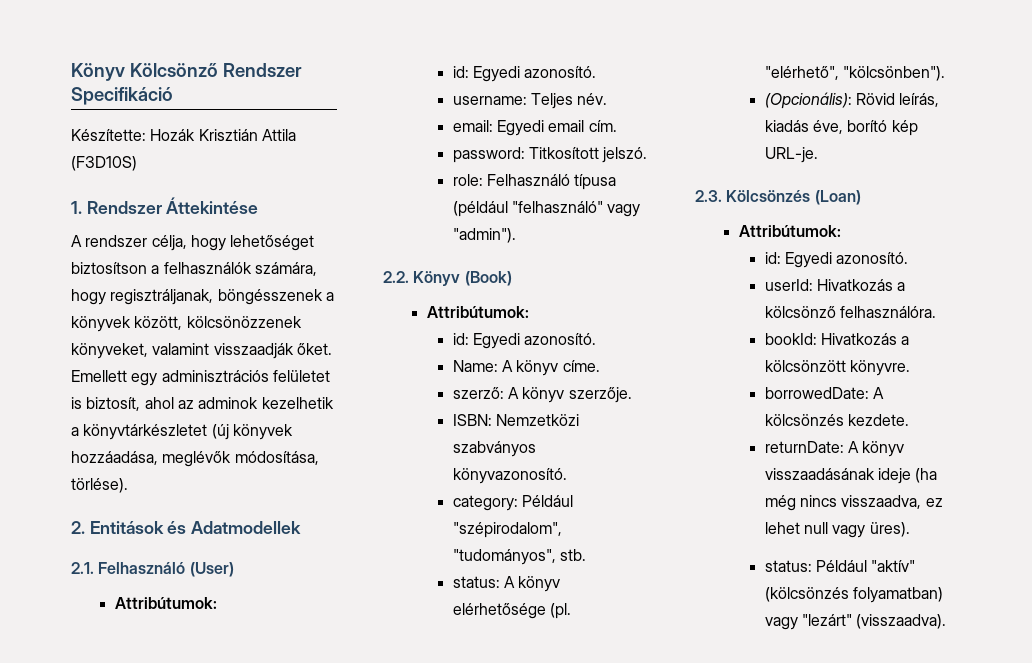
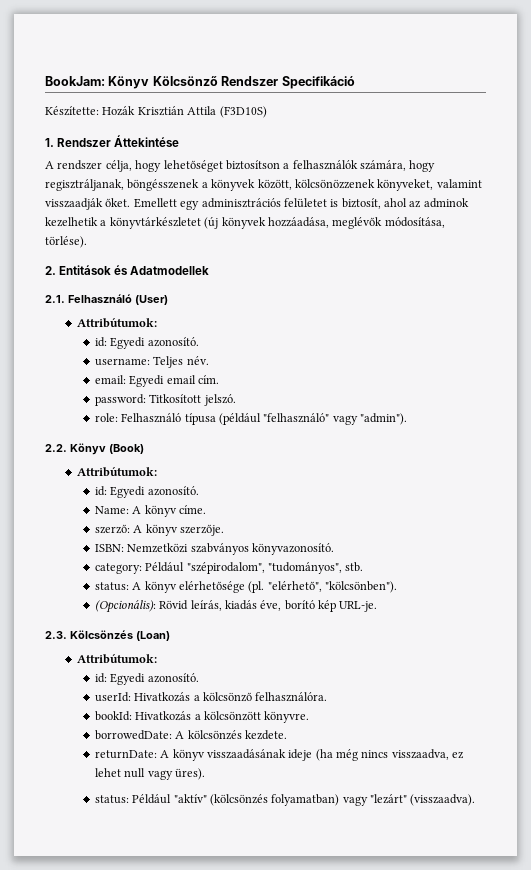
(71, 72) none -> [45,76,105,86] BookJam:

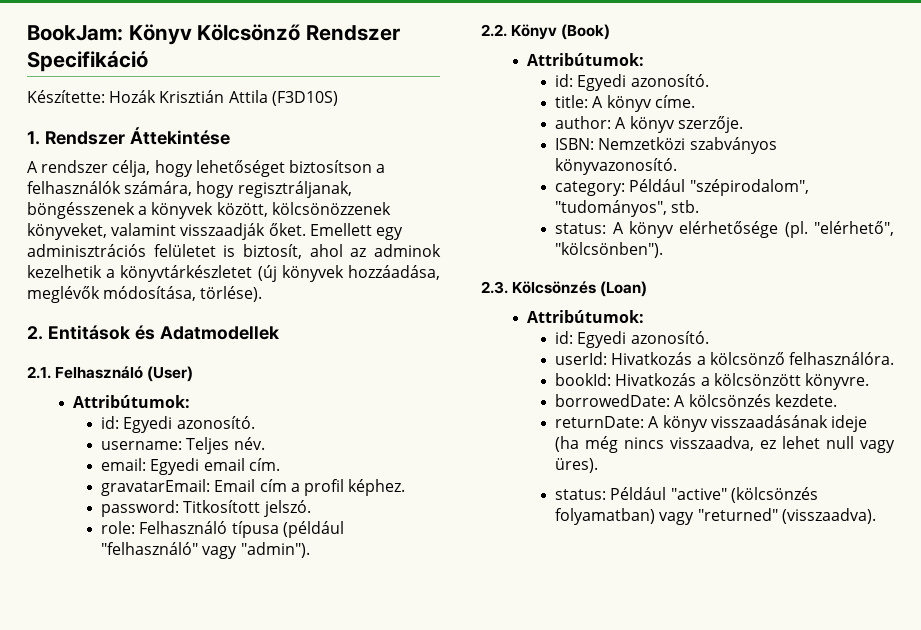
(219, 379) none -> [101,479,406,496] // gravatarEmail: Email cím a profil képhez.
[94,506,129,514] Name: -> [555,95,589,108] title:
[94,524,130,534] szerző: -> [555,116,612,129] author:
[94,600,378,613] // (Opcionális): Rövid leírás, kiadás éve, borító kép URL-je. -> (664, 250) none
[173,794,207,803] "aktív" -> [670,488,727,500] "active"
[370,794,408,804] "lezárt" -> [697,508,778,521] "returned"

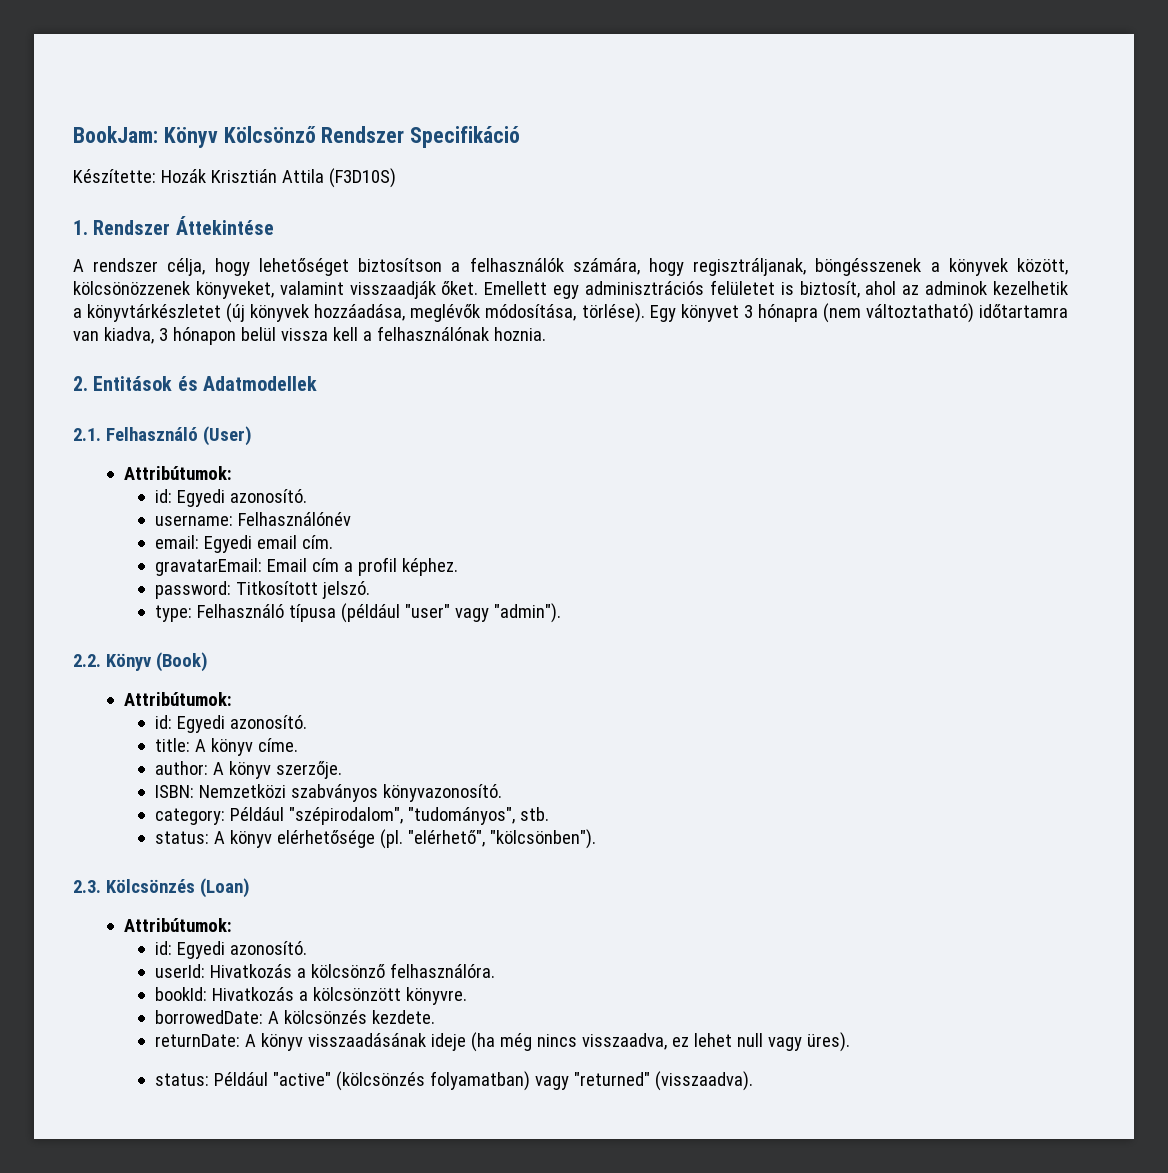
(263, 294) none -> [649,303,1068,323] [73,326,546,345] Egy könyvet 3 hónapra (nem változtatható) időtartamra van kiadva, 3 hónapon belül vissza kell a felhasználónak hoznia.
[186,437,265,454] Teljes név. -> [237,512,351,526] Felhasználónév
[101,521,136,534] role: -> [154,605,192,622] type:
[101,542,199,555] "felhasználó" -> [404,604,450,618] "user"

